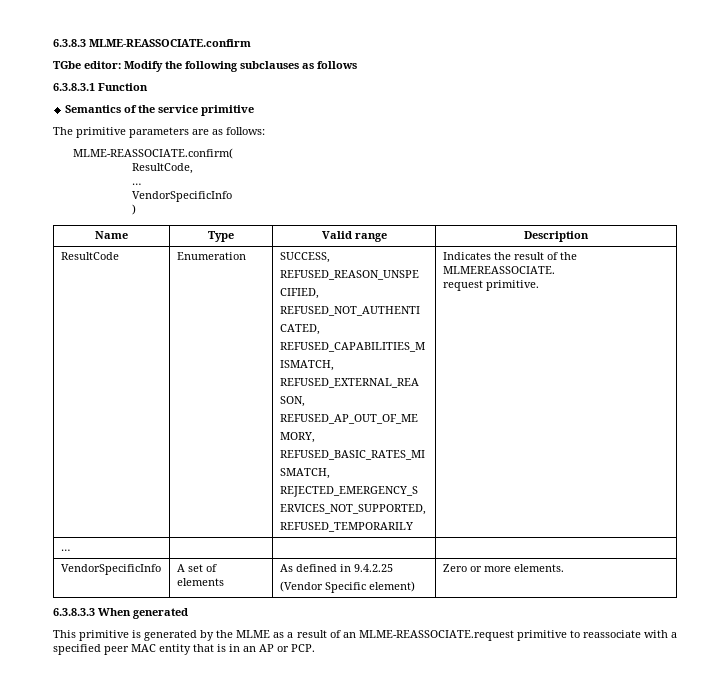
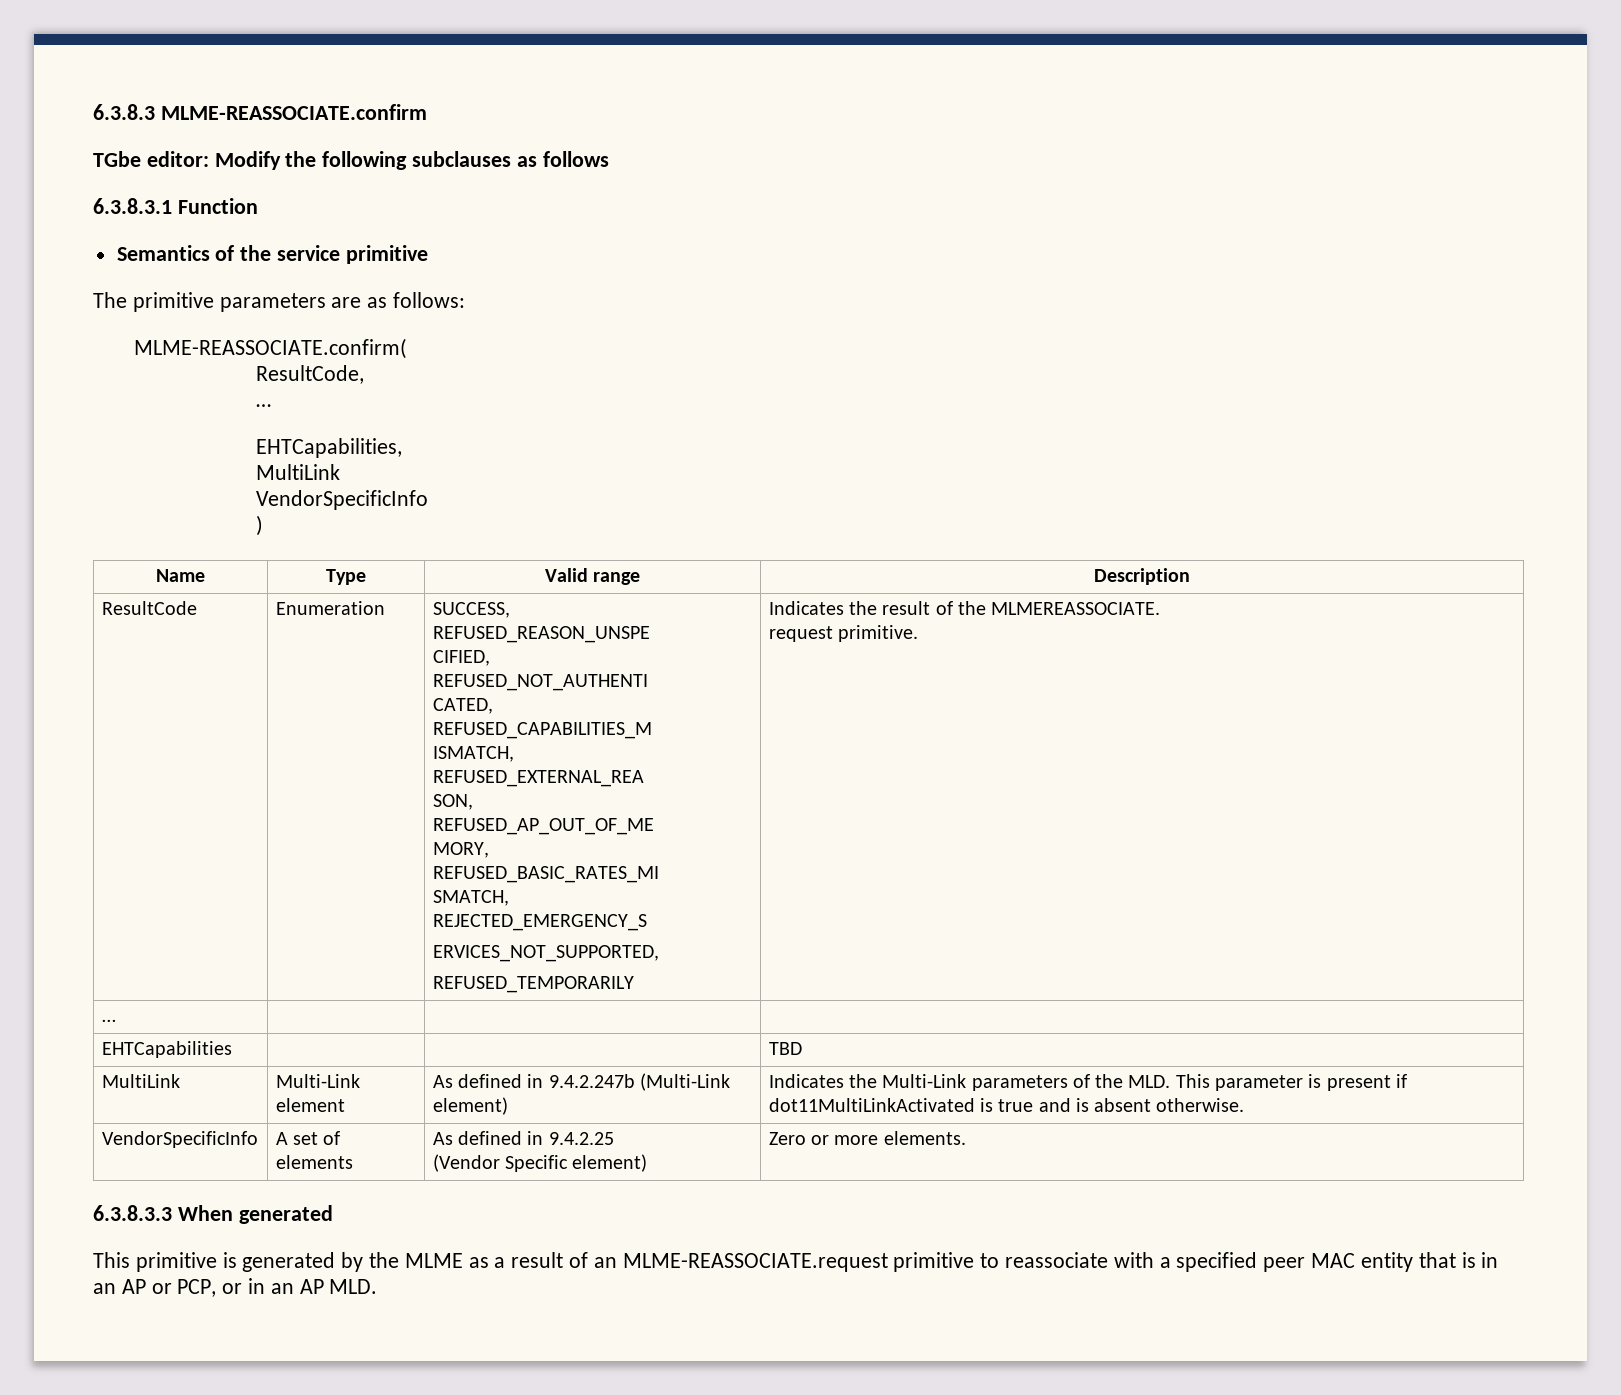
(142, 184) none -> [256,438,403,458] [256,464,341,480] // EHTCapabilities, // MultiLink
(70, 550) none -> [101,1041,232,1058] [768,1042,802,1055] [101,1074,180,1088] [275,1074,360,1088] [275,1098,345,1112] [432,1073,730,1091] [432,1097,508,1115] [768,1074,1407,1091] [768,1098,1245,1112] // EHTCapabilities | | | TBD // MultiLink | Multi-Link element | As defined in 9.4.2.247b (Multi-Link element) | Indicates the Multi-Link parameters of the MLD. This parameter is present if dot11MultiLinkActivated is true and is absent otherwise.
[291,644,315,652] PCP. -> [177,1278,378,1297] PCP, or in an AP MLD.

